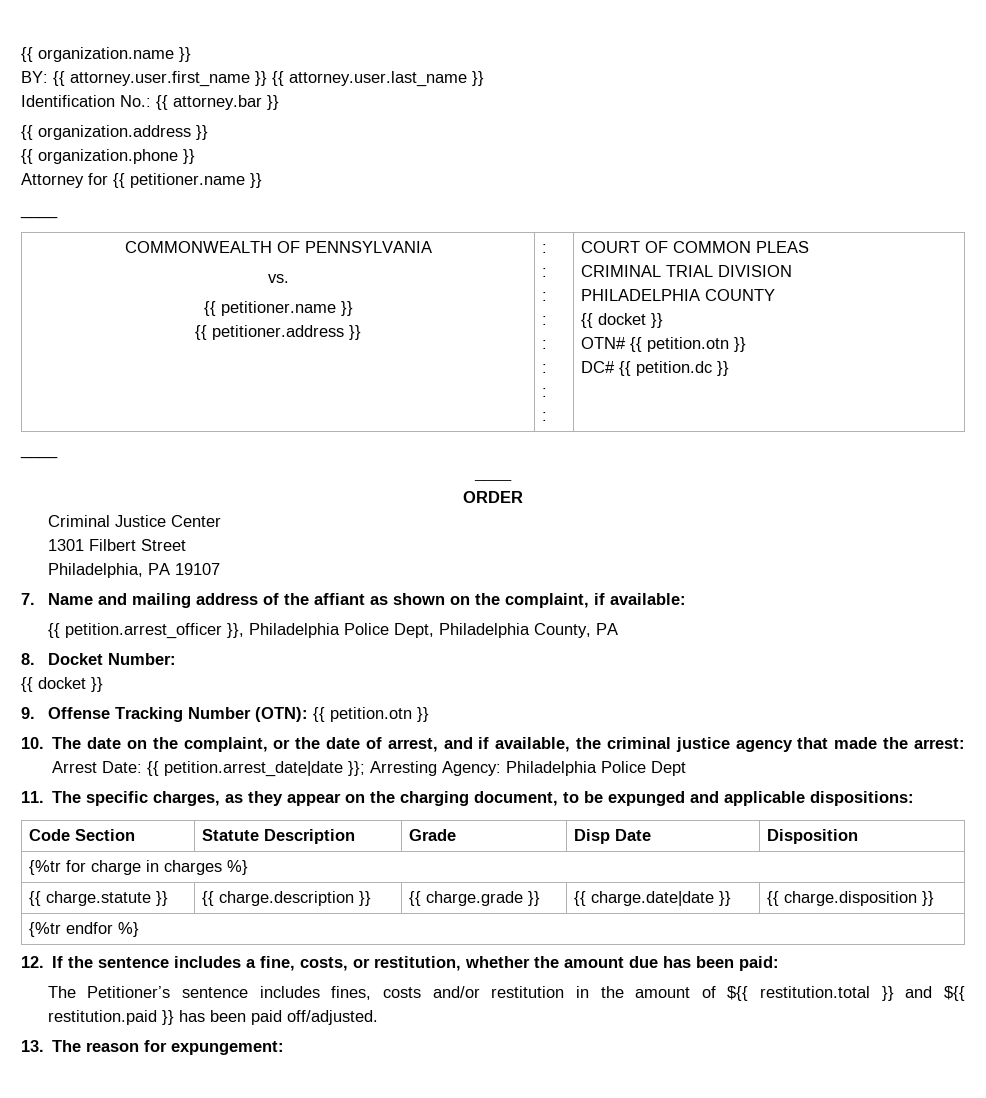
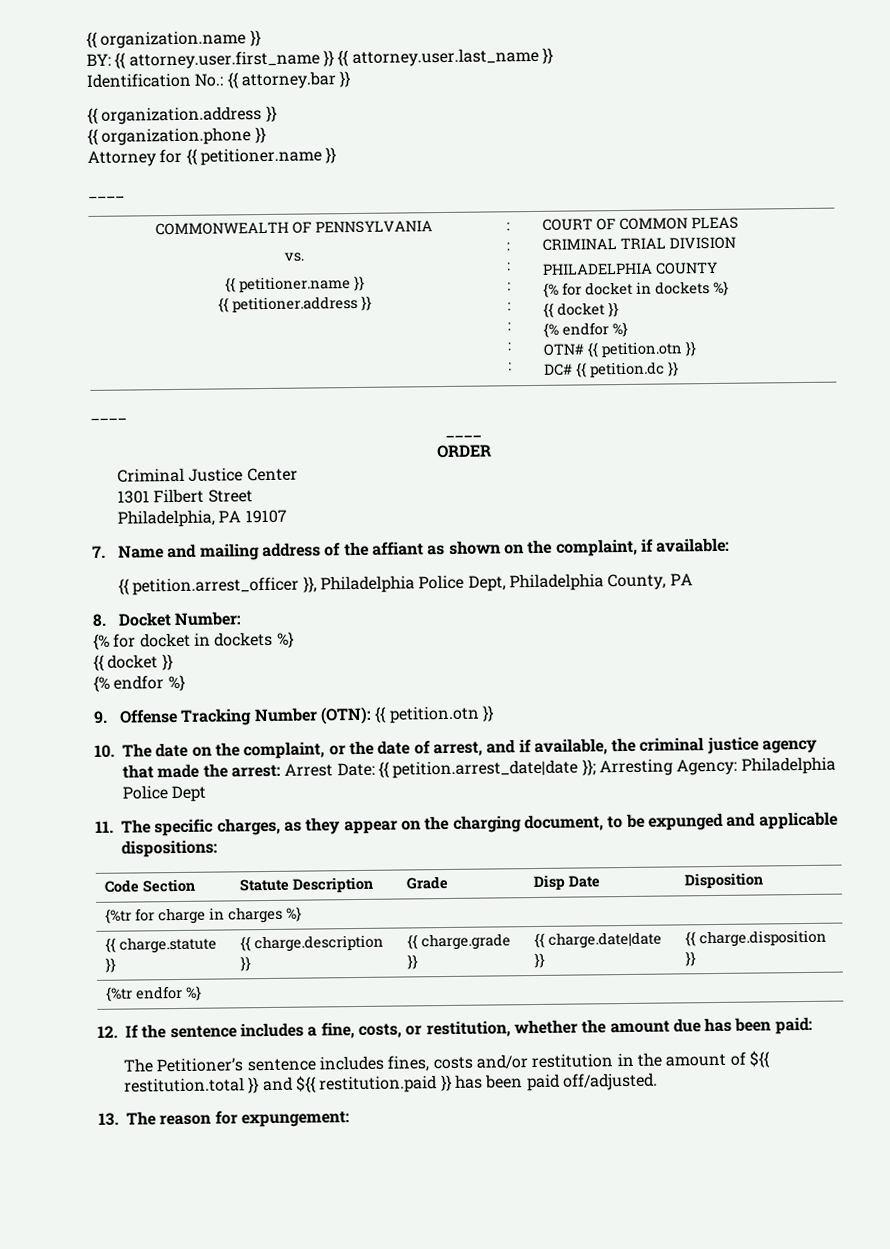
[581,313,664,328] // {{ docket }} -> [543,280,730,298] [543,302,620,318] [543,321,629,338] // {% for docket in dockets %} // {{ docket }} // {% endfor %}
[21,677,103,692] // {{ docket }} -> [93,631,294,650] [93,654,173,671] [93,674,185,692] // {% for docket in dockets %} // {{ docket }} // {% endfor %}

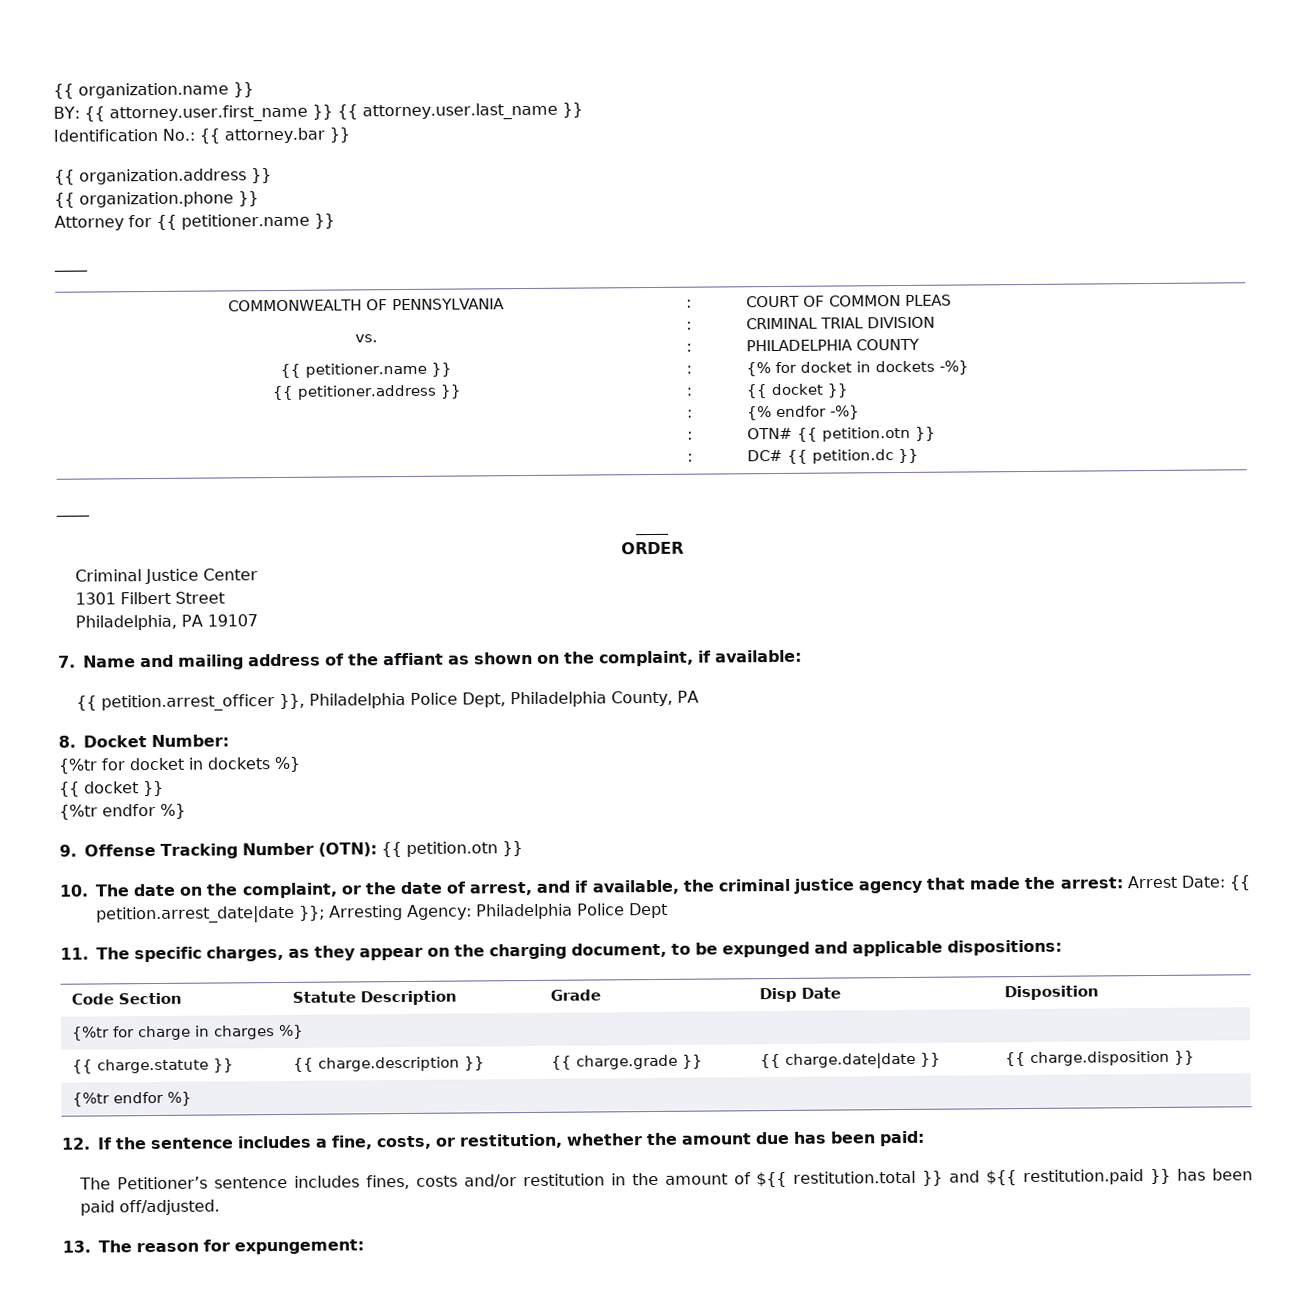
[713,280,730,296] [543,302,620,318] [543,321,629,338] %} // {{ docket }} // {% endfor %} -> [938,360,969,375] [745,383,849,399] [746,405,860,421] -%} // {{ docket }} // {% endfor -%}
[93,631,294,650] [93,654,173,671] [93,675,110,692] {% for docket in dockets %} // {{ docket }} // {% -> [58,756,300,774] [59,780,164,797] [59,804,98,820] {%tr for docket in dockets %} // {{ docket }} // {%tr

